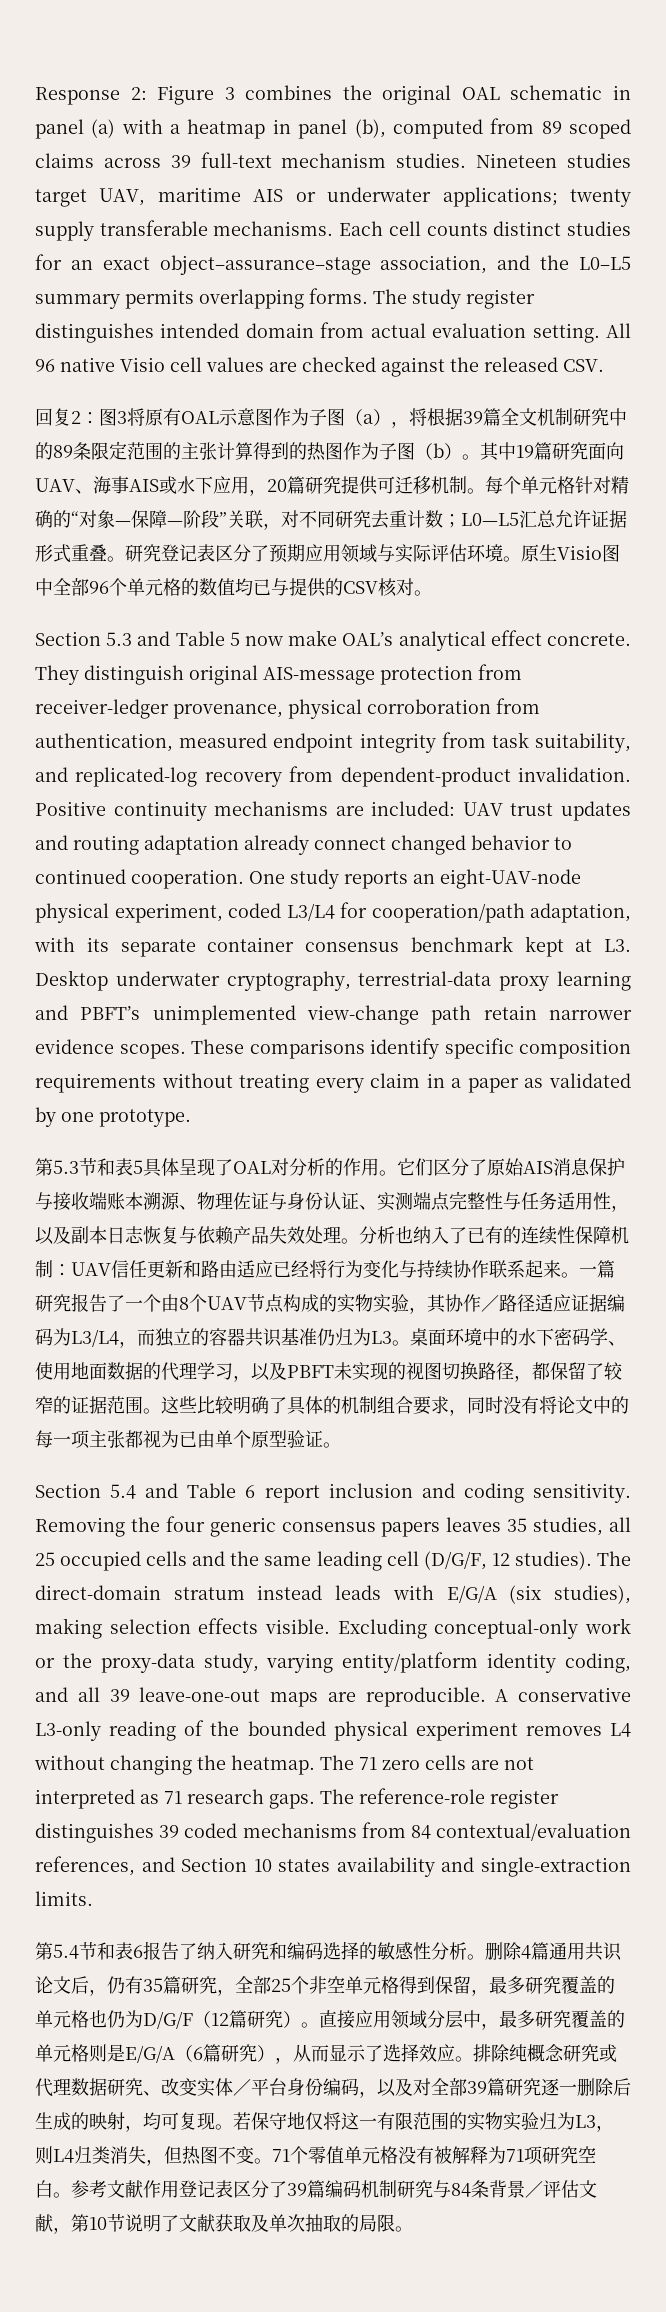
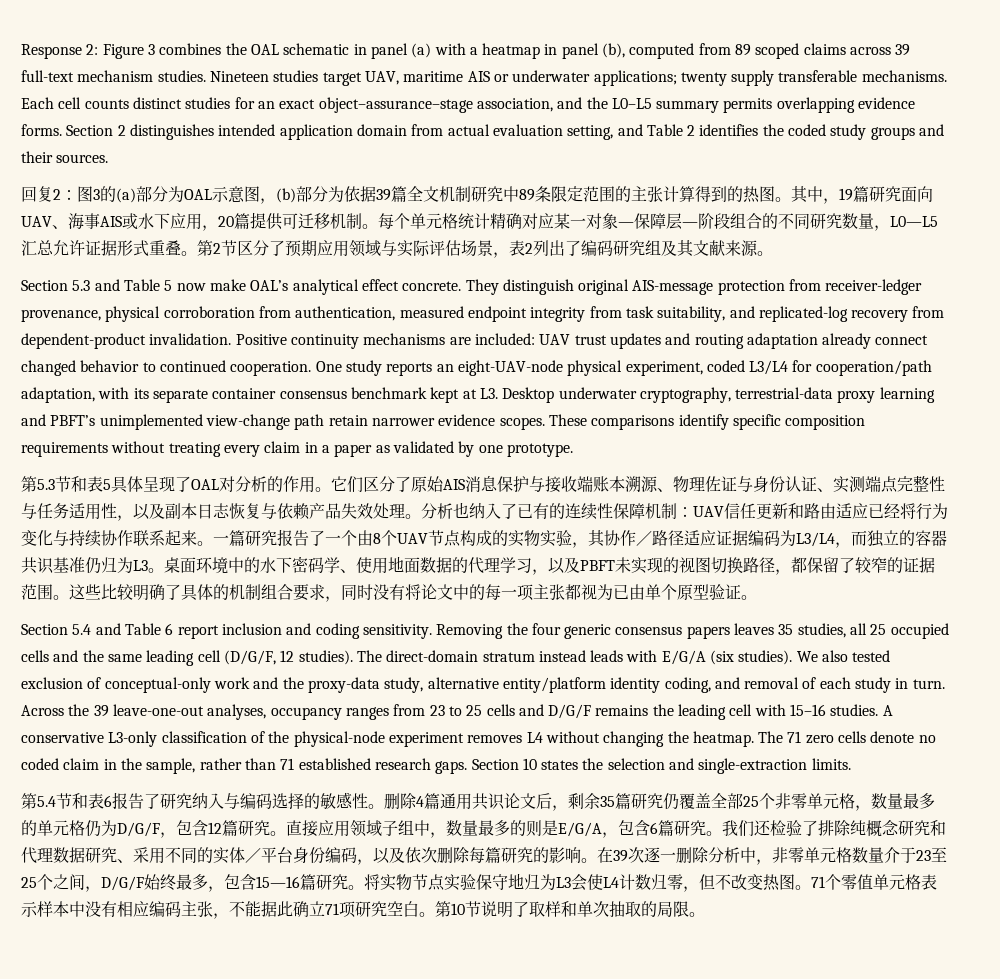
[382,85,452,105] original -> (247, 49) none
[309,288,535,309] forms. The study register -> [858,97,916,109] [21,124,126,136] evidence forms. Section 2
(240, 330) none -> [279,124,353,140] application
[532,323,632,343] [35,356,604,377] [35,408,445,428] setting. All 96 native Visio cell values are checked against the released CSV. // 回复2：图3将原有OAL示意图作为子图（a），将根 -> [567,124,945,140] [21,151,109,163] [21,186,360,204] setting, and Table 2 identifies the coded study groups and their sources. // 回复2：图3的(a)部分为OAL示意图，(b)部分为依
[35,442,53,460] 的 -> (519, 194) none
[343,442,516,461] 作为子图（b）。其中 -> [775,186,839,204] 。其中，
[305,476,341,494] 研究 -> (250, 221) none
[575,476,629,494] [35,510,79,528] 针对精确的“ -> [458,213,586,229] 统计精确对应某一
(167, 519) none -> [666,213,682,230] 层
[219,510,461,530] ”关联，对不同研究去重计数； -> [730,213,890,231] 组合的不同研究数量，
[125,544,215,562] 研究登记表 -> [197,240,237,256] 第2节
[467,544,620,562] [35,578,414,597] 环境。原生Visio图中全部96个单元格的数值均已与提供的CSV核对 -> [461,240,758,258] 场景，表2列出了编码研究组及其文献来源
[554,1585,631,1604] [35,1618,427,1639] studies), making selection effects visible. Excluding -> [738,650,891,665] [21,677,102,689] studies). We also tested exclusion of
[35,1658,55,1668] or -> [253,677,279,689] and
[266,1653,334,1673] varying -> [427,677,499,689] alternative
[77,1687,486,1707] all 39 leave-one-out maps are reproducible. -> [744,677,945,693] [21,704,879,720] removal of each study in turn. Across the 39 leave-one-out analyses, occupancy ranges from 23 to 25 cells and D/G/F remains the leading cell with 15–16 studies.
[109,1721,177,1741] reading -> [161,731,247,743] classification
[247,1721,408,1741] bounded physical -> [293,731,385,747] physical-node
[471,1757,534,1770] [35,1788,559,1809] [35,1822,631,1843] [35,1856,175,1876] are not interpreted as 71 research gaps. The reference-role register distinguishes 39 coded mechanisms from 84 contextual/evaluation references, and -> [870,731,936,743] [21,758,468,774] denote no coded claim in the sample, rather than 71 established research gaps.
[336,1857,435,1877] availability -> [582,758,665,770] the selection
[197,1942,287,1960] 纳入研究和 -> [160,792,240,809] 研究纳入与
[431,1942,467,1960] 分析 -> (368, 801) none
[107,1976,143,1994] 仍有 -> [568,793,600,809] 剩余
[217,1989,235,1996] ， -> [663,793,711,810] 仍覆盖
[327,1976,615,1996] [35,2010,107,2028] 空单元格得到保留，最多研究覆盖的单元格也 -> [791,793,935,811] [21,820,85,836] 零单元格，数量最多的单元格
[193,2011,211,2028] （ -> [160,820,208,838] ，包含
[283,2011,301,2028] ） -> (270, 828) none
[427,2010,625,2030] [35,2044,89,2062] 分层中，最多研究覆盖的单元格 -> [382,820,526,838] 子组中，数量最多的
[175,2045,193,2062] （ -> [602,820,650,838] ，包含
[257,2043,473,2064] ），从而显示了选择效应。 -> [706,820,818,837] 。我们还检验了
[599,2044,617,2062] 或 -> [930,820,946,836] 和
[161,2078,197,2096] 改变 -> [133,847,213,864] 采用不同的
[413,2078,631,2096] [35,2112,614,2132] [35,2146,254,2166] 对全部39篇研究逐一删除后生成的映射，均可复现。若保守地仅将这一有限范围的实物实验归为L3，则L4归类消失，但热图不变 -> [405,847,947,865] [21,873,795,892] 依次删除每篇研究的影响。在39次逐一删除分析中，非零单元格数量介于23至25个之间，D/G/F始终最多，包含15—16篇研究。将实物节点实验保守地归为L3会使L4计数归零，但不改变热图
[398,2146,596,2165] [35,2180,597,2198] [35,2214,71,2234] 没有被解释为71项研究空白。参考文献作用登记表区分了39篇编码机制研究与84条背景／评估文献， -> [921,874,937,890] [21,901,435,919] 表示样本中没有相应编码主张，不能据此确立71项研究空白。
[179,2214,269,2232] 文献获取及 -> [529,901,577,917] 取样和

